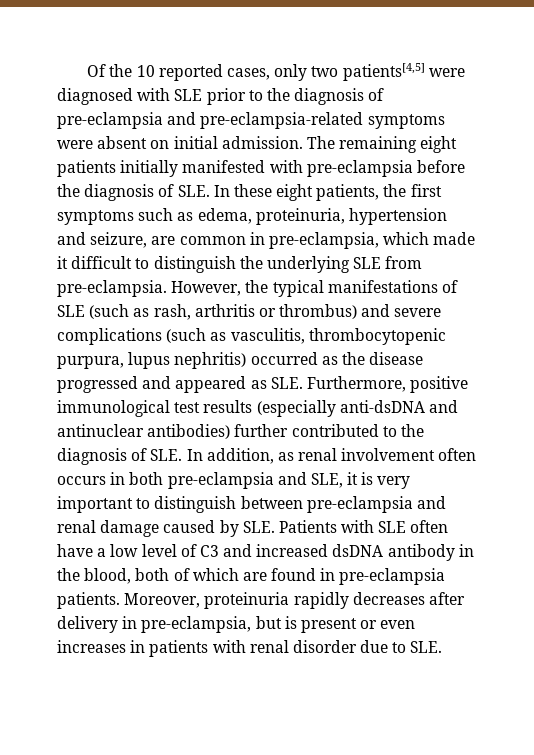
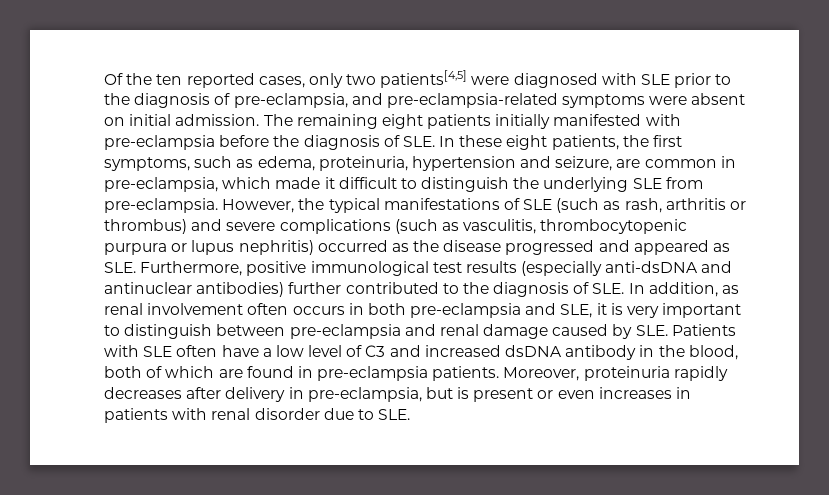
[136,65,155,77] 10 -> [156,74,183,85] ten
[57,112,163,129] pre-eclampsia -> [233,93,348,108] pre-eclampsia,
[57,210,134,225] symptoms -> [104,157,190,171] symptoms,
[57,356,124,369] purpura, -> [104,243,188,255] purpura or

